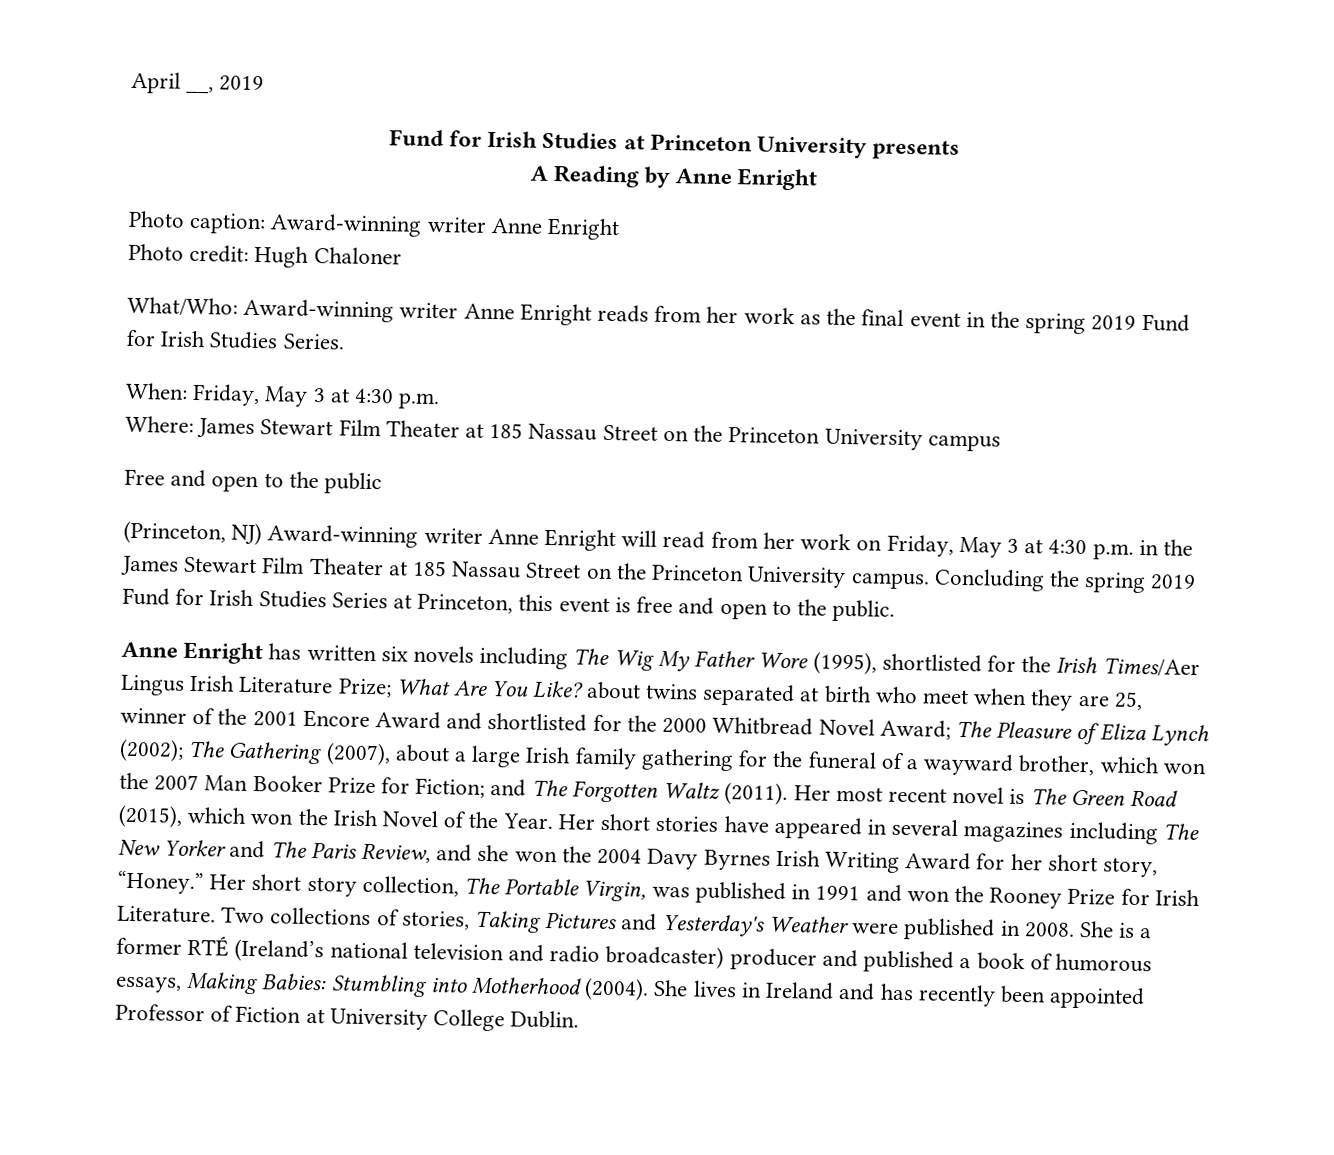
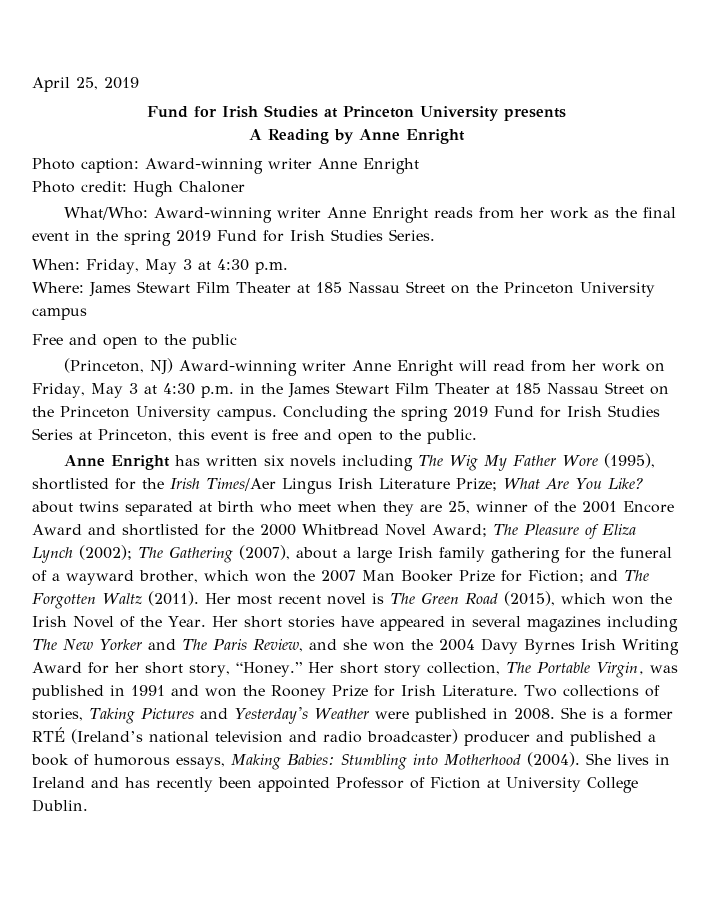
[186,85,215,94] __, -> [76,77,98,90] 25,

